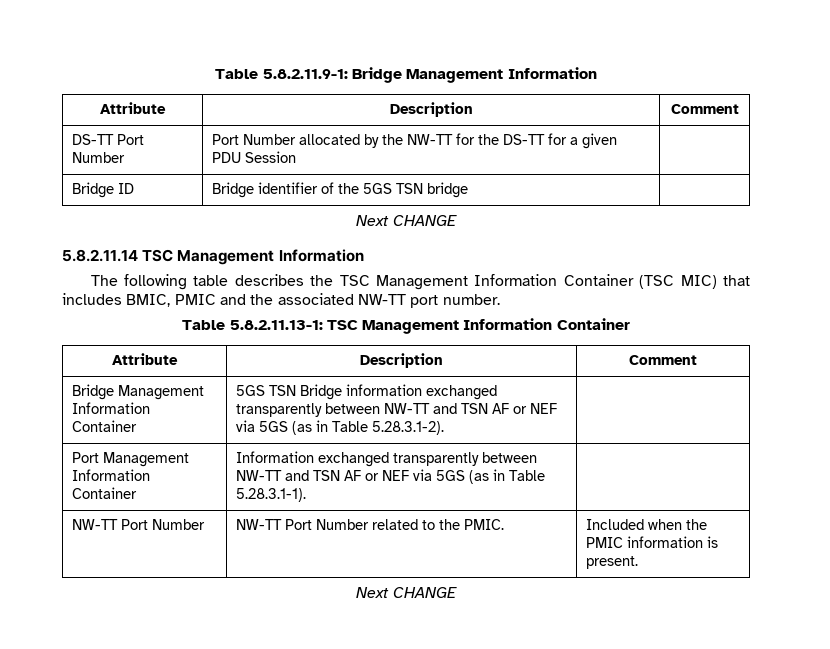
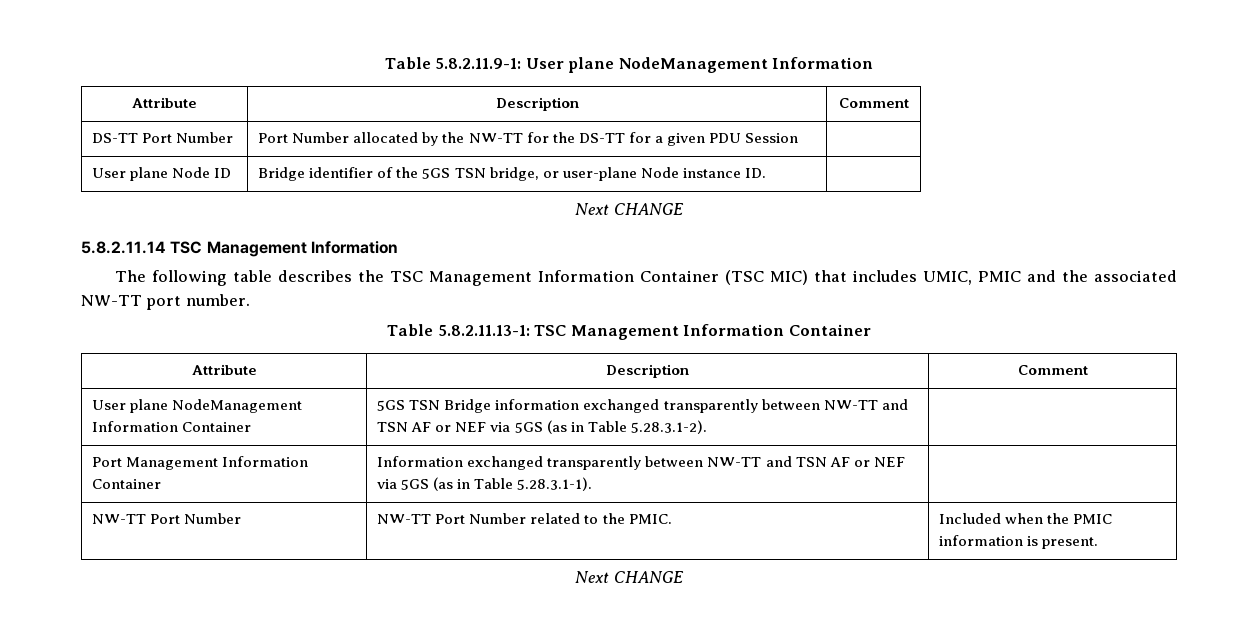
[352,67,504,83] Bridge Management -> [525,57,768,73] User plane NodeManagement
[72,182,115,198] Bridge -> [92,167,211,181] User plane Node
[427,182,469,198] bridge -> [489,167,766,181] bridge, or user-plane Node instance ID.
[126,294,171,307] BMIC, -> [922,271,972,285] UMIC,
[72,384,205,400] Bridge Management -> [92,399,303,413] User plane NodeManagement

